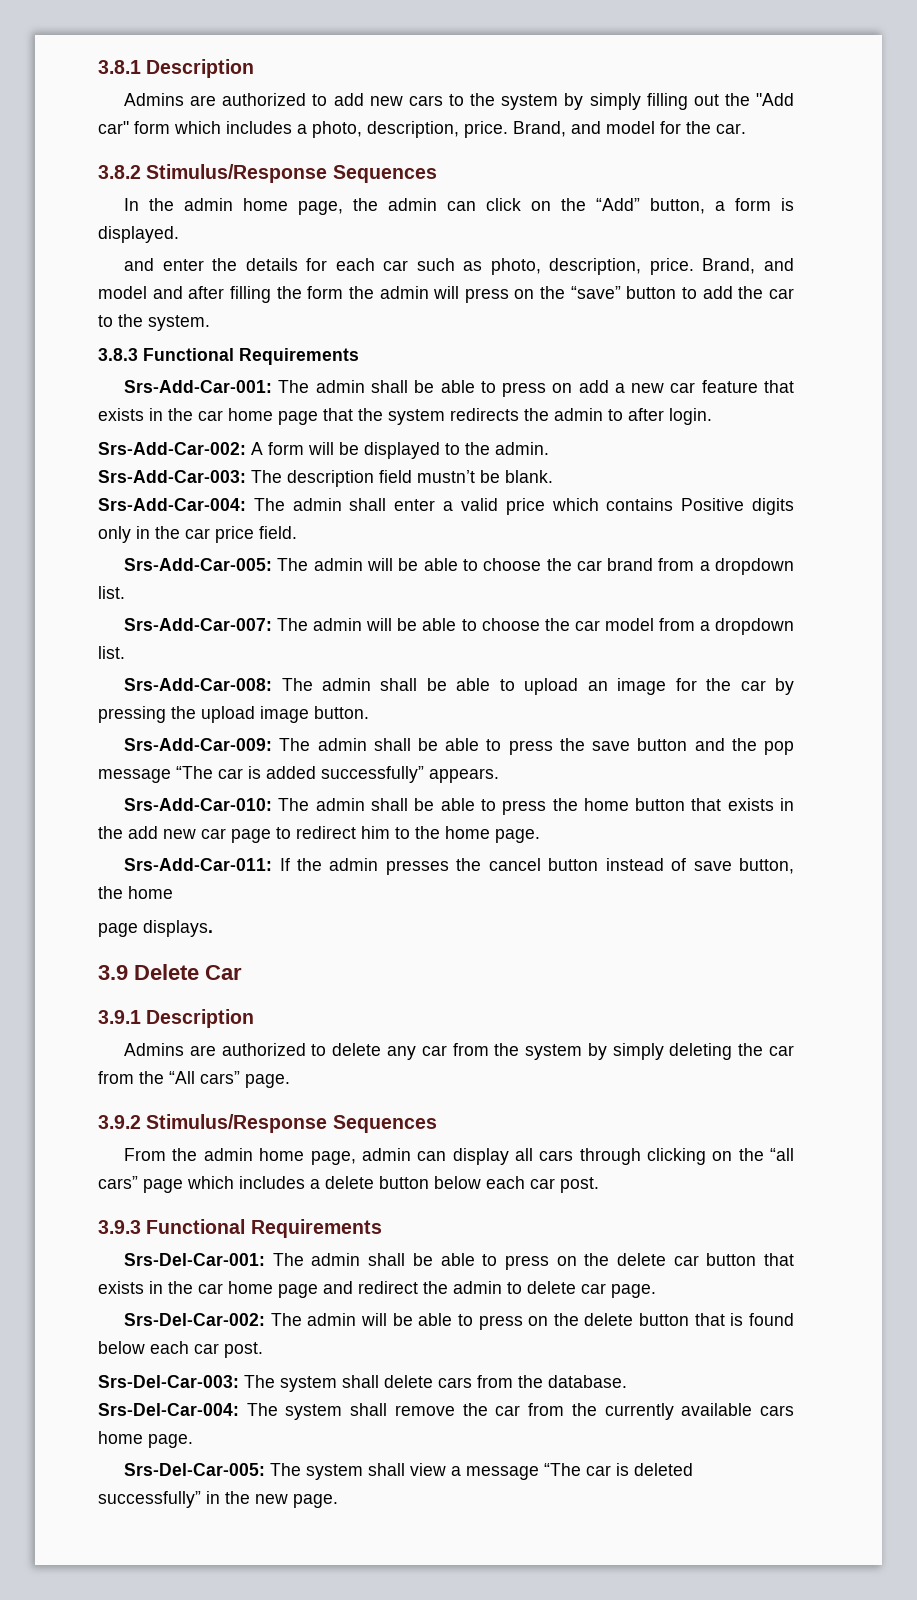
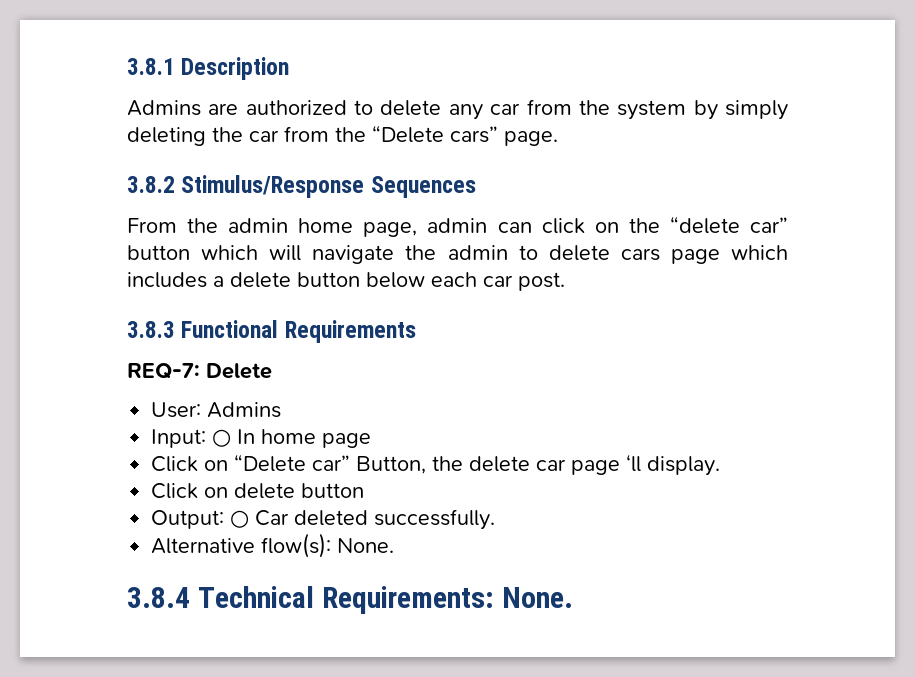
[124,93,794,110] [98,121,746,138] [98,164,437,183] [124,198,795,215] [98,226,179,243] [124,258,794,275] [98,286,794,303] [98,314,210,331] [98,348,359,365] [124,380,794,397] [98,408,712,425] [98,442,549,459] [98,470,553,487] [98,498,794,515] [98,526,297,543] [124,558,794,575] [98,586,125,599] [124,618,794,635] [98,646,125,659] [124,678,794,695] [98,706,369,723] [124,738,795,755] [98,766,499,783] [124,798,794,815] [98,826,540,843] [124,858,794,875] [98,886,173,899] [98,920,213,937] [98,964,242,980] [98,1009,255,1028] // Admins are authorized to add new cars to the system by simply filling out the "Add car" form which includes a photo, description, price. Brand, and model for the car. // 3.8.2 Stimulus/Response Sequences // In the admin home page, the admin can click on the “Add” button, a form is displayed. // and enter the details for each car such as photo, description, price. Brand, and model and after filling the form the admin will press on the “save” button to add the car to the system. // 3.8.3 Functional Requirements // Srs-Add-Car-001: The admin shall be able to press on add a new car feature that exists in the car home page that the system redirects the admin to after login. // Srs-Add-Car-002: A form will be displayed to the admin. // Srs-Add-Car-003: The description field mustn’t be blank. // Srs-Add-Car-004: The admin shall enter a valid price which contains Positive digits only in the car price field. // Srs-Add-Car-005: The admin will be able to choose the car brand from a dropdown list. // Srs-Add-Car-007: The admin will be able to choose the car model from a dropdown list. // Srs-Add-Car-008: The admin shall be able to upload an image for the car by pressing the upload image button. // Srs-Add-Car-009: The admin shall be able to press the save button and the pop message “The car is added successfully” appears. // Srs-Add-Car-010: The admin shall be able to press the home button that exists in the add new car page to redirect him to the home page. // Srs-Add-Car-011: If the admin presses the cancel button instead of save button, the home // page displays. // 3.9 Delete Car // 3.9.1 Description -> (290, 68) none
[169,1071,195,1084] “All -> [372,125,444,143] “Delete
[98,1115,141,1129] 3.9.2 -> [127,176,175,193] 3.8.2
[452,1148,794,1165] [98,1176,138,1189] display all cars through clicking on the “all cars” -> [541,216,788,234] [127,245,660,264] click on the “delete car” button which will navigate the admin to delete cars
[98,1219,382,1238] [124,1253,795,1270] [98,1281,656,1298] [124,1313,794,1330] [98,1341,263,1358] [98,1375,627,1392] [98,1403,795,1420] [98,1431,193,1448] [124,1463,694,1480] [98,1491,338,1508] 3.9.3 Functional Requirements // Srs-Del-Car-001: The admin shall be able to press on the delete car button that exists in the car home page and redirect the admin to delete car page. // Srs-Del-Car-002: The admin will be able to press on the delete button that is found below each car post. // Srs-Del-Car-003: The system shall delete cars from the database. // Srs-Del-Car-004: The system shall remove the car from the currently available cars home page. // Srs-Del-Car-005: The system shall view a message “The car is deleted successfully” in the new page. -> [127,320,416,343] [127,363,272,379] [151,402,282,418] [151,429,372,448] [151,454,721,476] [151,483,365,499] [151,509,496,530] [151,533,395,558] [127,586,573,614] 3.8.3 Functional Requirements // REQ-7: Delete // User: Admins // Input: ○ In home page // Click on “Delete car” Button, the delete car page ‘ll display. // Click on delete button // Output: ○ Car deleted successfully. // Alternative flow(s): None. // 3.8.4 Technical Requirements: None.

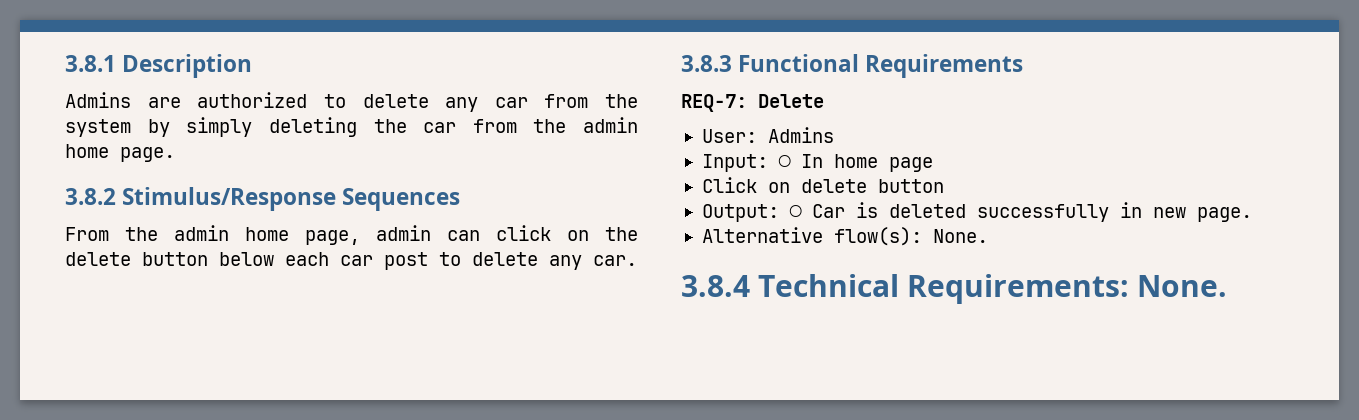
[372,125,498,143] “Delete cars” -> [583,117,638,133] [65,144,109,158] admin home
[669,216,788,234] [127,245,789,264] [127,272,224,288] “delete car” button which will navigate the admin to delete cars page which includes a -> (638, 234) none
[518,272,565,291] post. -> [384,252,637,270] post to delete any car.
[151,454,721,476] // Click on “Delete car” Button, the delete car page ‘ll display. -> (933, 164) none
[294,509,496,530] deleted successfully. -> [855,202,1252,222] is deleted successfully in new page.

